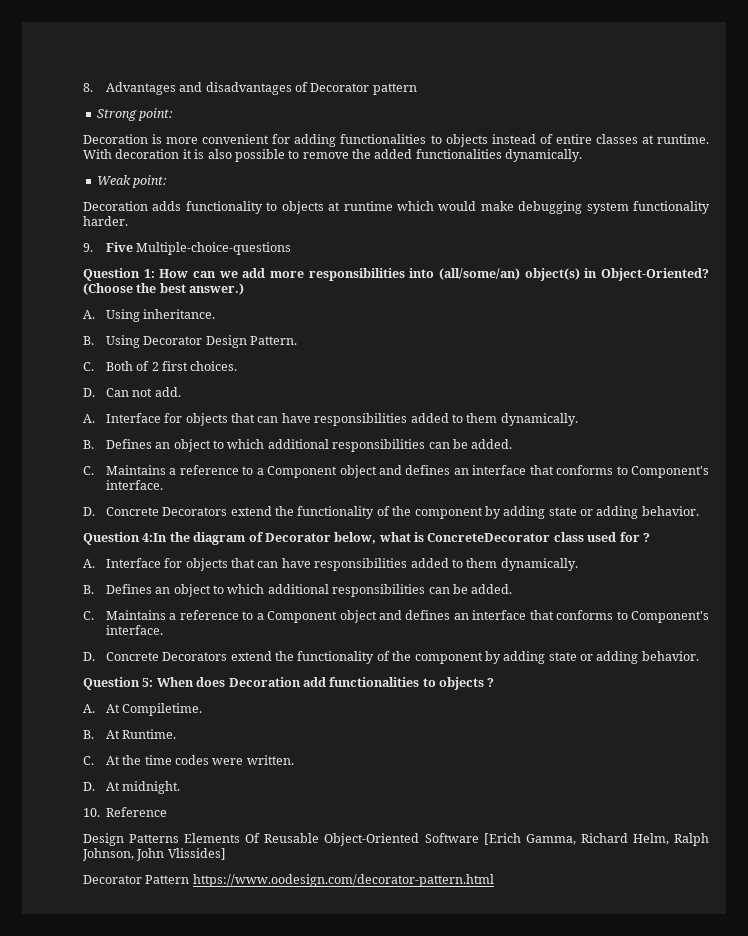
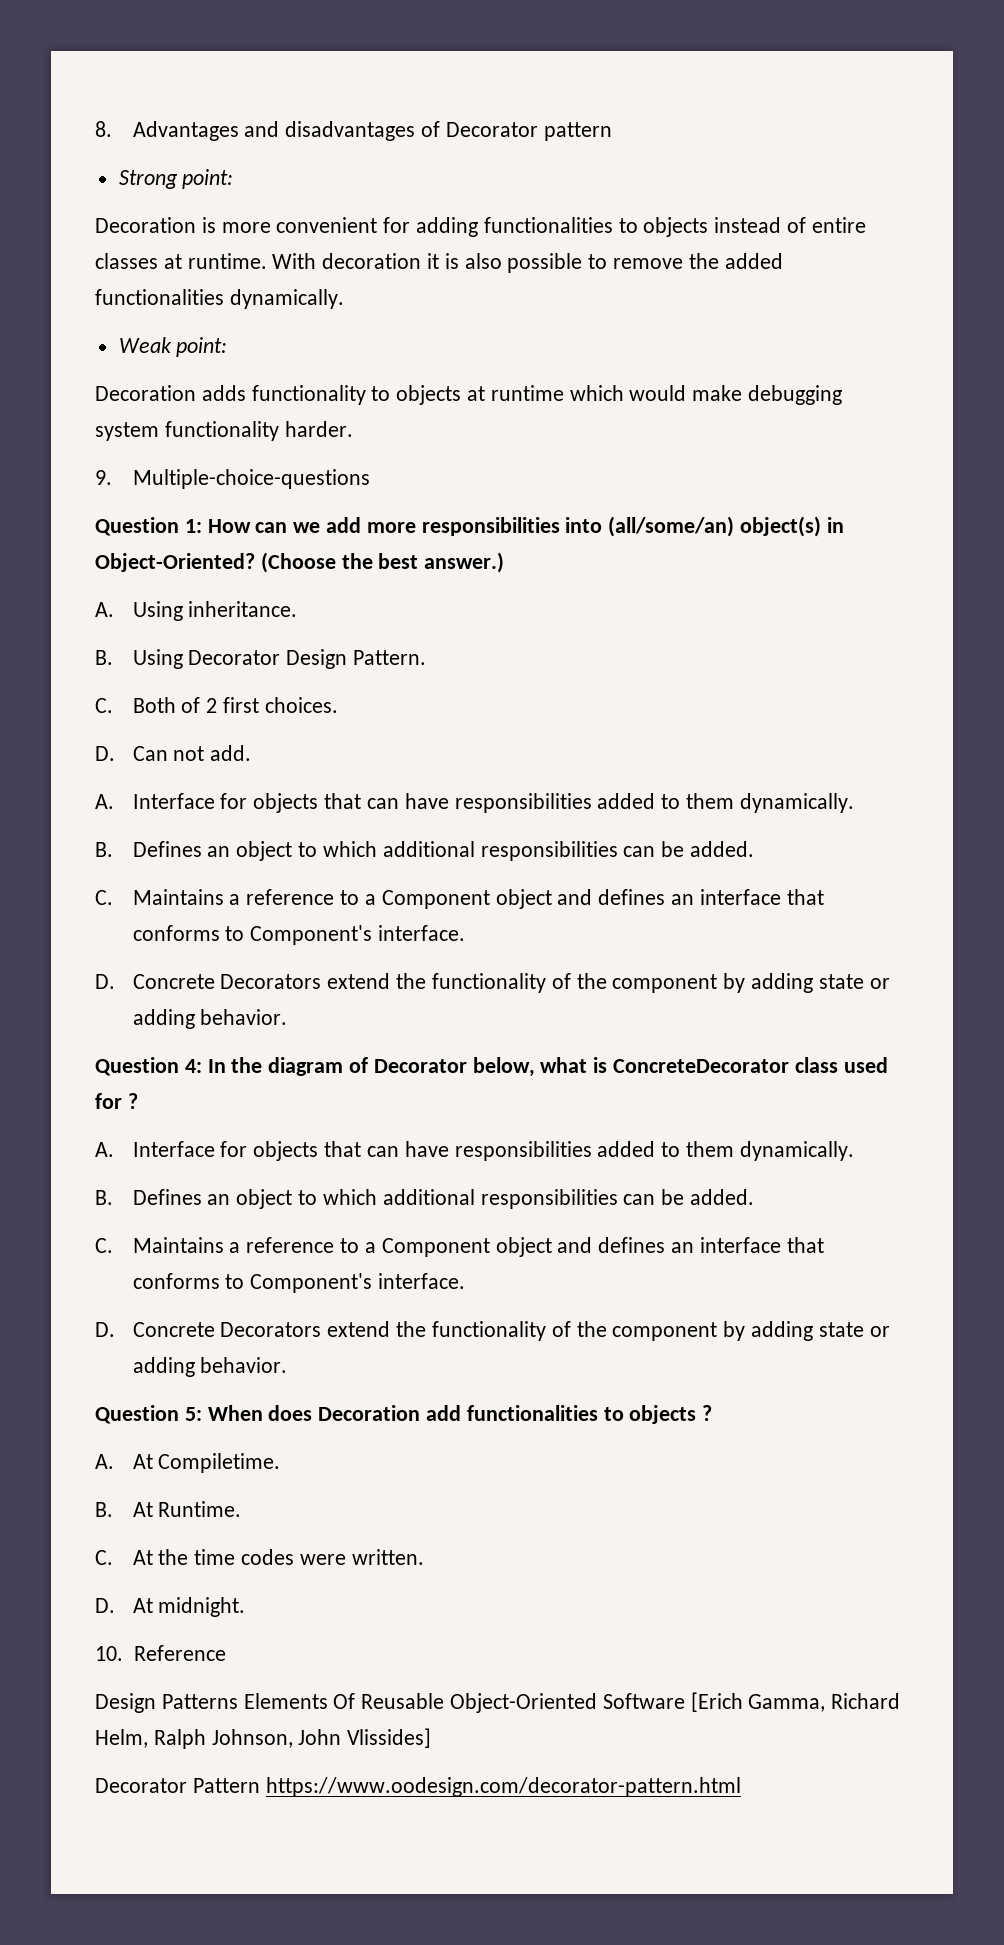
[105,242,133,252] Five -> (112, 477) none
[142,533,168,542] 4:In -> [184,1059,226,1073] 4: In

